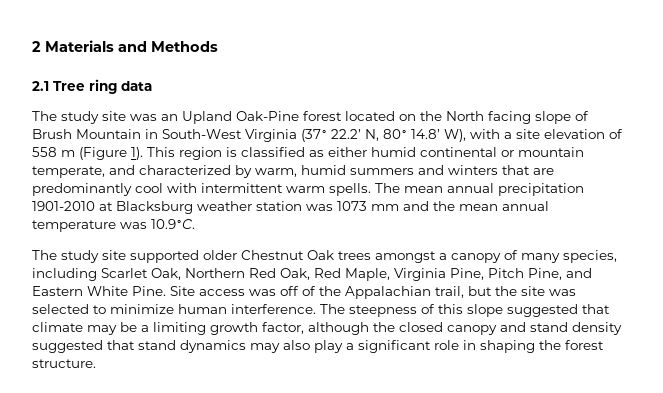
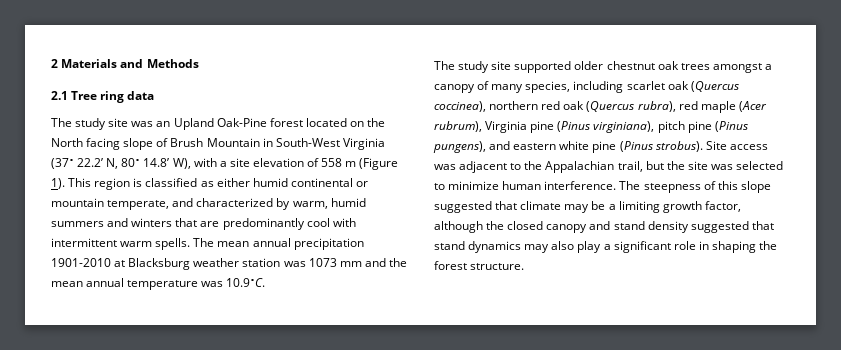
[241,250,334,260] Chestnut Oak -> [606,61,679,70] chestnut oak
[101,268,592,281] [32,286,166,296] Scarlet Oak, Northern Red Oak, Red Maple, Virginia Pine, Pitch Pine, and Eastern White Pine. -> [626,81,739,92] [434,101,767,113] [434,121,748,133] [433,141,703,153] scarlet oak (Quercus coccinea), northern red oak (Quercus rubra), red maple (Acer rubrum), Virginia pine (Pinus virginiana), pitch pine (Pinus pungens), and eastern white pine (Pinus strobus).
[280,286,316,296] off of -> [459,161,522,173] adjacent to

